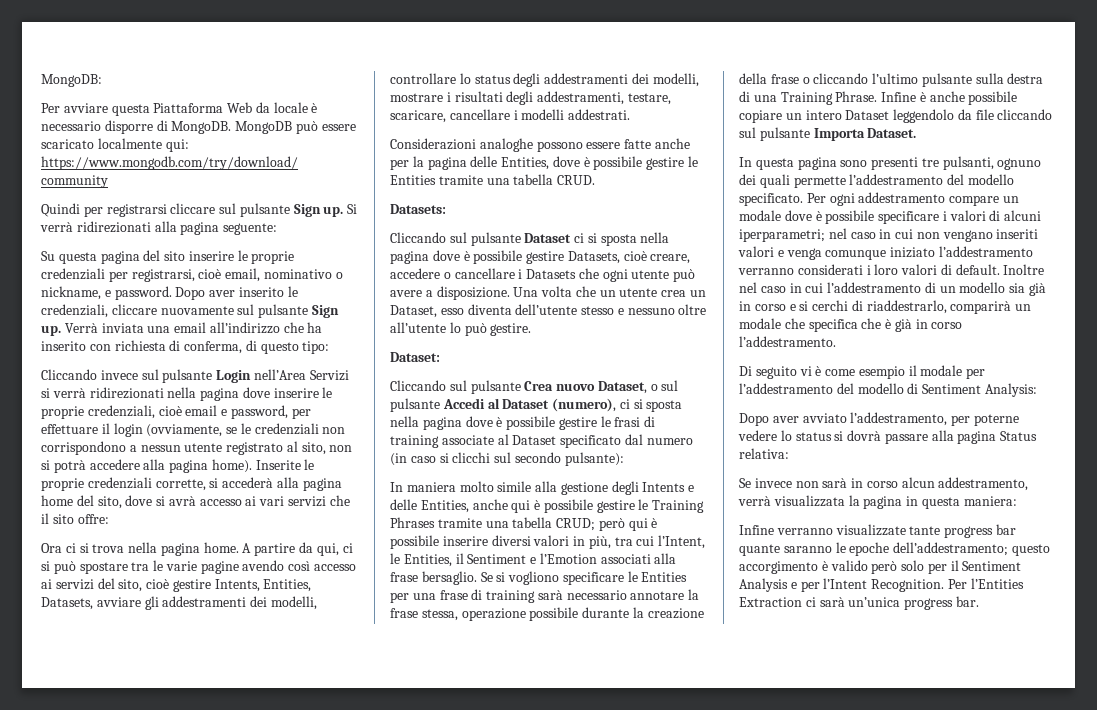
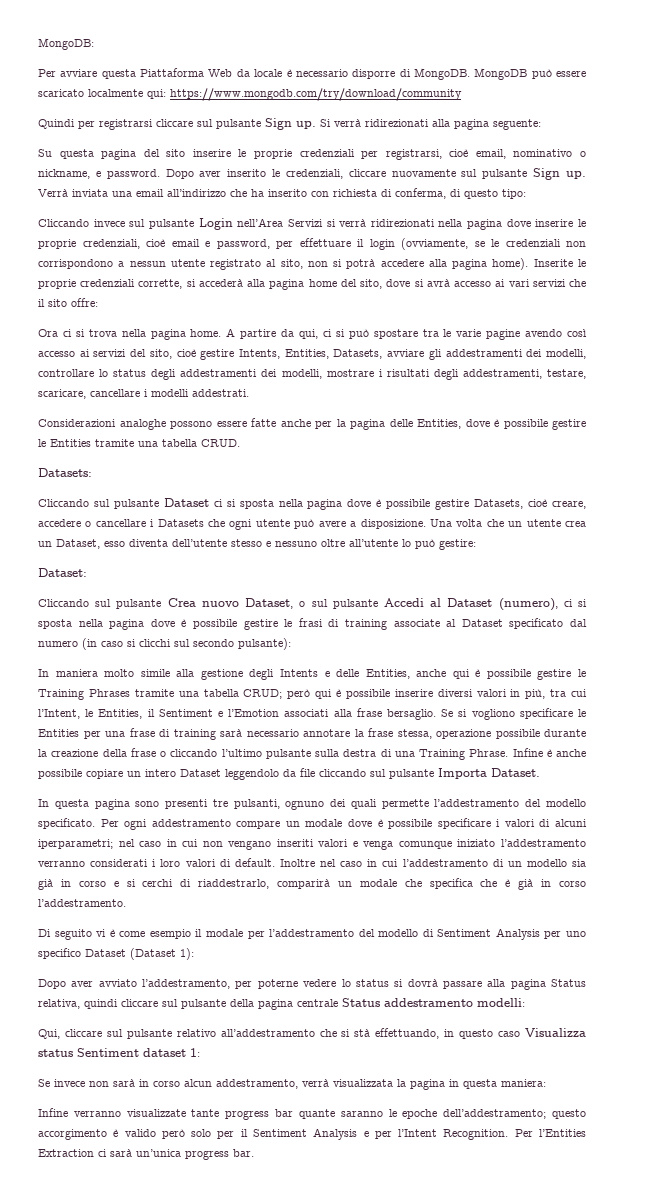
[490,323,532,336] gestire. -> [439,539,476,550] gestire:
[984,383,1037,397] Analysis: -> [495,928,586,940] [38,948,194,960] Analysis per uno specifico Dataset (Dataset 1):
[739,448,789,459] relativa: -> [38,998,525,1010] [38,1028,586,1039] [38,1048,200,1057] relativa, quindi cliccare sul pulsante della pagina centrale Status addestramento modelli: // Qui, cliccare sul pulsante relativo all’addestramento che si stà effettuando, in questo caso Visualizza status Sentiment dataset 1:

